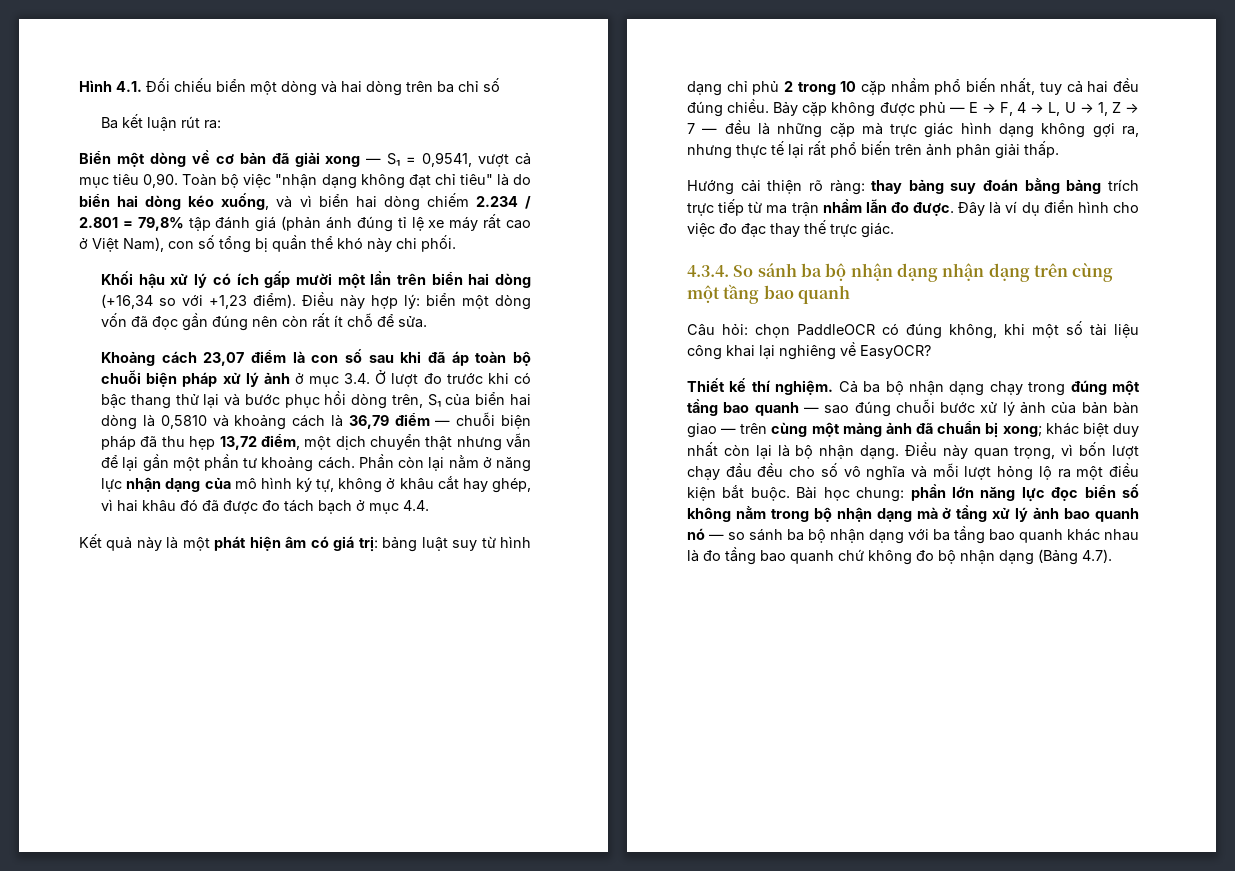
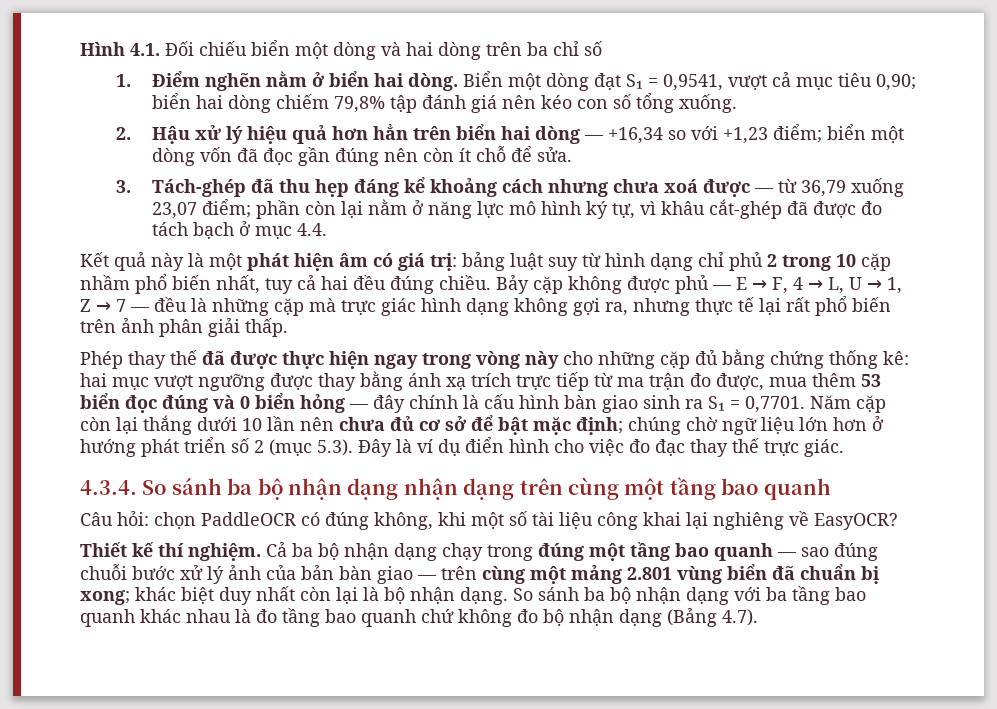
[101,114,222,131] [79,150,382,167] Ba kết luận rút ra: // Biển một dòng về cơ bản đã giải xong — -> [115,71,621,91] 1. Điểm nghẽn nằm ở biển hai dòng. Biển một dòng đạt
[143,173,531,189] [79,193,531,211] [79,214,531,232] [79,235,456,253] [101,271,392,288] 0,90. Toàn bộ việc "nhận dạng không đạt chỉ tiêu" là do biển hai dòng kéo xuống, và vì biển hai dòng chiếm 2.234 / 2.801 = 79,8% tập đánh giá (phản ánh đúng tỉ lệ xe máy rất cao ở Việt Nam), con số tổng bị quần thể khó này chi phối. // Khối hậu xử lý có ích gấp mười một lần -> [875,74,916,91] [151,93,737,113] [115,124,408,144] 0,90; biển hai dòng chiếm 79,8% tập đánh giá nên kéo con số tổng xuống. // 2. Hậu xử lý hiệu quả hơn hẳn
[101,294,154,309] (+16,34 -> [583,127,663,144] — +16,34
[253,292,421,309] điểm). Điều này hợp lý: -> [772,124,822,143] điểm;
[312,313,331,328] rất -> (454, 155) none
[101,349,531,366] [101,370,531,387] [101,391,532,409] [101,412,531,430] [101,433,531,451] [101,454,394,472] Khoảng cách 23,07 điểm là con số sau khi đã áp toàn bộ chuỗi biện pháp xử lý ảnh ở mục 3.4. Ở lượt đo trước khi có bậc thang thử lại và bước phục hồi dòng trên, S₁ của biển hai dòng là 0,5810 và khoảng cách là 36,79 điểm — chuỗi biện pháp đã thu hẹp 13,72 điểm, một dịch chuyển thật nhưng vẫn để lại gần một phần tư khoảng cách. Phần -> [115,177,904,197] [151,199,300,219] 3. Tách-ghép đã thu hẹp đáng kể khoảng cách nhưng chưa xoá được — từ 36,79 xuống 23,07 điểm; phần
[126,477,231,492] nhận dạng của -> (504, 209) none
[338,476,531,493] [101,499,199,512] không ở khâu cắt hay ghép, vì hai khâu đó -> [639,199,782,219] vì khâu cắt-ghép
[687,178,1102,195] Hướng cải thiện rõ ràng: thay bảng suy đoán bằng bảng -> [80,349,909,369] [80,371,466,391] Phép thay thế đã được thực hiện ngay trong vòng này cho những cặp đủ bằng chứng thống kê: hai mục vượt ngưỡng được thay bằng ánh xạ
[822,199,955,216] nhầm lẫn đo được. -> [690,373,881,391] [80,393,886,413] [80,415,884,435] [80,437,353,457] đo được, mua thêm 53 biển đọc đúng và 0 biển hỏng — đây chính là cấu hình bàn giao sinh ra S₁ = 0,7701. Năm cặp còn lại thắng dưới 10 lần nên chưa đủ cơ sở để bật mặc định; chúng chờ ngữ liệu lớn hơn ở hướng phát triển số 2 (mục 5.3).
[885,422,912,434] ảnh -> [627,564,767,584] 2.801 vùng biển
[904,442,1139,460] [687,463,1139,481] [687,484,1139,502] [687,505,1139,522] [687,528,745,540] Điều này quan trọng, vì bốn lượt chạy đầu đều cho số vô nghĩa và mỗi lượt hỏng lộ ra một điều kiện bắt buộc. Bài học chung: phần lớn năng lực đọc biển số không nằm trong bộ nhận dạng mà ở tầng xử lý ảnh bao quanh nó — so -> [513,588,533,601] So

